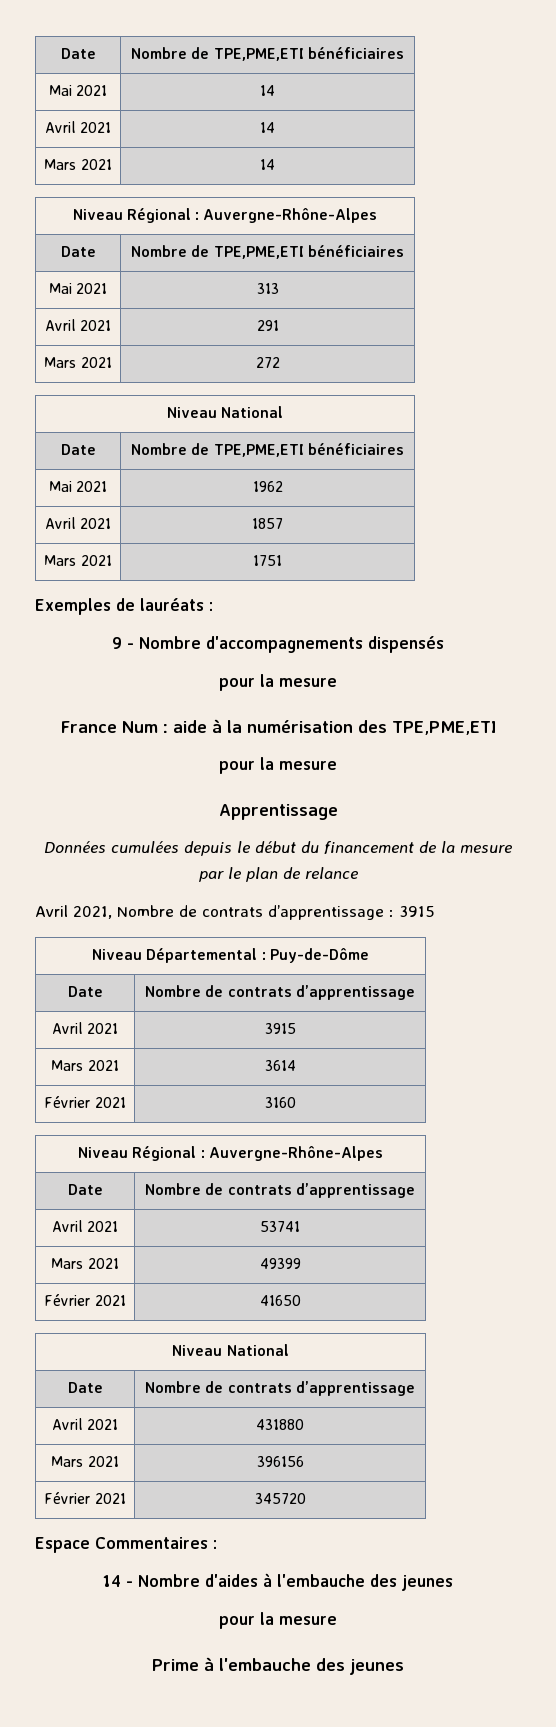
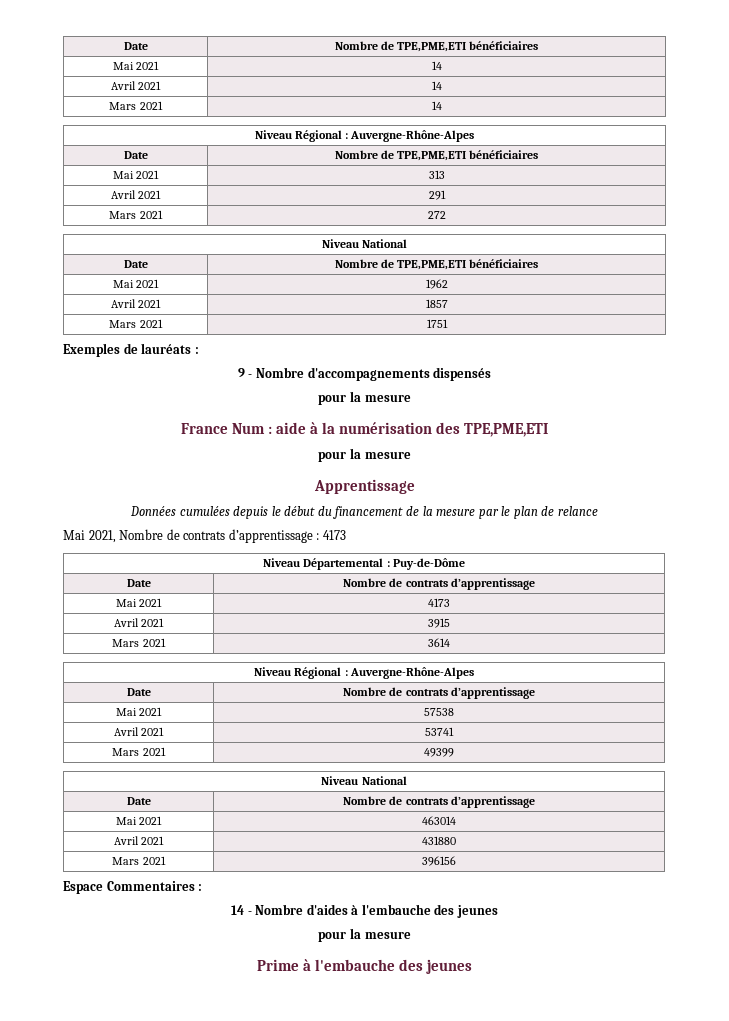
[35,905,68,917] Avril -> [63,530,85,540] Mai
[399,906,435,917] 3915 -> [322,530,346,540] 4173
(415, 992) none -> [115,598,163,607] [428,598,451,607] // Mai 2021 | 4173
[44,1096,126,1108] [264,1097,296,1108] // Février 2021 | 3160 -> (451, 642) none
(415, 1190) none -> [115,707,163,716] [424,708,455,716] // Mai 2021 | 57538
[44,1294,126,1306] [259,1295,301,1306] // Février 2021 | 41650 -> (455, 752) none
(415, 1388) none -> [115,816,163,825] [422,816,457,825] // Mai 2021 | 463014
[44,1492,126,1504] [254,1493,306,1504] // Février 2021 | 345720 -> (457, 861) none

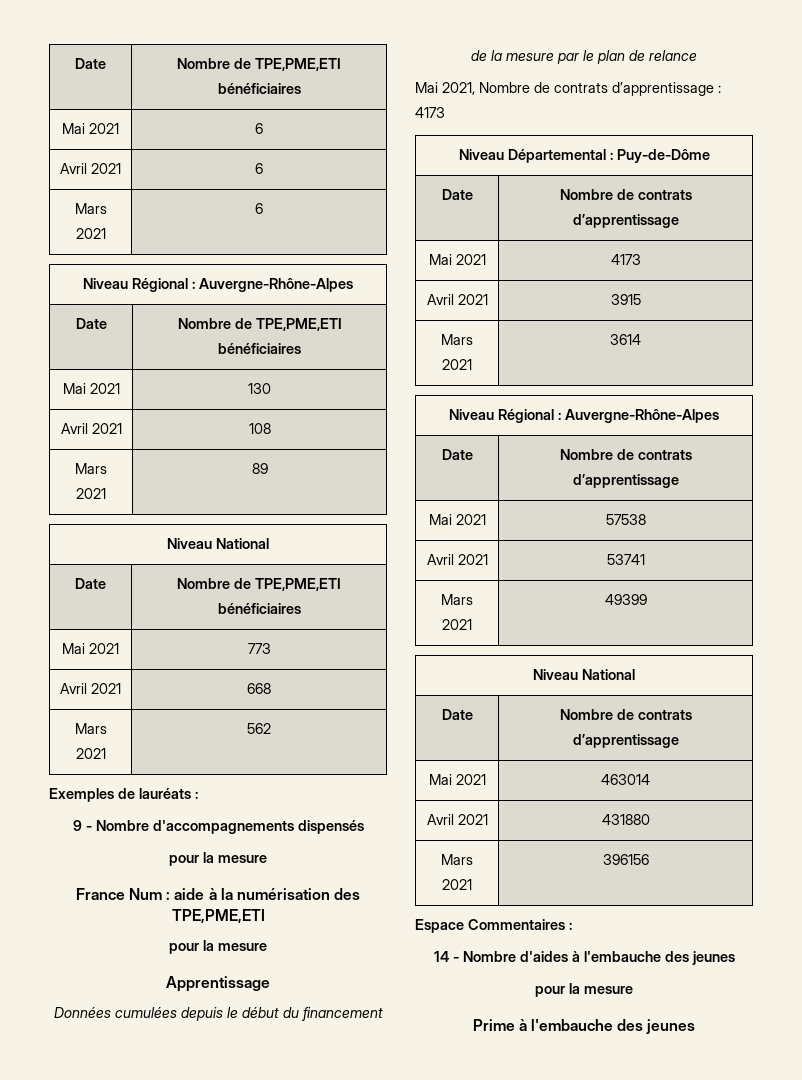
[123,42,148,50] [334,41,539,52] [112,61,160,70] [431,61,442,70] [110,81,162,90] [431,81,442,90] [109,101,163,110] [431,101,442,110] Date | Nombre de TPE,PME,ETI bénéficiaires // Mai 2021 | 14 // Avril 2021 | 14 // Mars 2021 | 14 -> [75,58,106,69] [177,58,341,71] [217,83,301,94] [62,123,119,134] [254,123,263,134] [60,163,121,174] [254,163,263,174] [74,203,107,214] [75,228,106,239] [254,203,263,214] Date | Nombre de TPE,PME,ETI bénéficiaires // Mai 2021 | 6 // Avril 2021 | 6 // Mars 2021 | 6
[428,170,445,179] [110,190,162,199] [428,190,446,200] [109,210,163,219] [427,211,446,219] 313 // Avril 2021 | 291 // Mars 2021 | 272 -> [247,383,271,394] [60,423,122,434] [248,423,271,434] [75,463,107,474] [76,488,106,499] [251,463,268,474] 130 // Avril 2021 | 108 // Mars 2021 | 89
[425,279,448,289] [110,299,162,308] [425,299,448,308] [109,319,163,328] [426,319,448,328] 1962 // Avril 2021 | 1857 // Mars 2021 | 1751 -> [247,643,271,654] [60,683,121,694] [246,683,271,694] [74,723,107,734] [75,748,106,759] [246,723,271,734] 773 // Avril 2021 | 668 // Mars 2021 | 562

